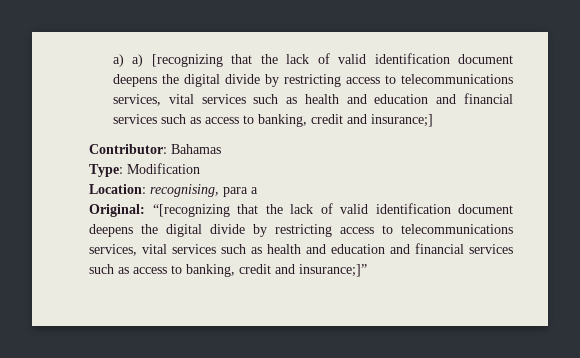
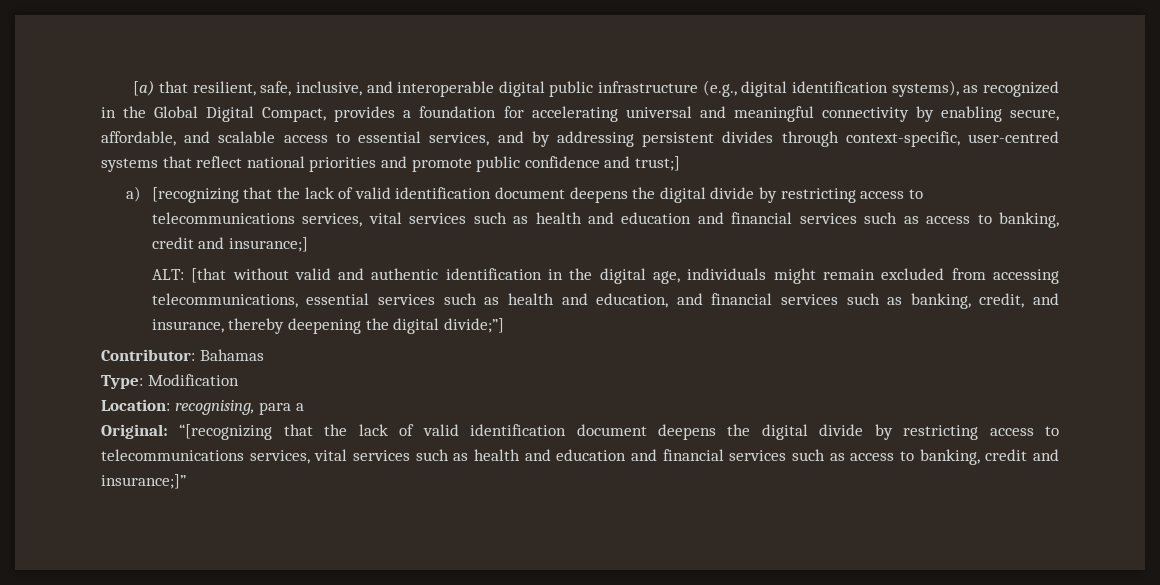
[113,54,125,67] a) -> [133,80,1059,97] [101,106,1059,122] [101,131,1059,147] [101,156,680,172] [a) that resilient, safe, inclusive, and interoperable digital public infrastructure (e.g., digital identification systems), as recognized in the Global Digital Compact, provides a foundation for accelerating universal and meaningful connectivity by enabling secure, affordable, and scalable access to essential services, and by addressing persistent divides through context-specific, user-centred systems that reflect national priorities and promote public confidence and trust;] //
(434, 120) none -> [151,268,1059,284] [151,293,1059,309] [151,318,504,334] // ALT: [that without valid and authentic identification in the digital age, individuals might remain excluded from accessing telecommunications, essential services such as health and education, and financial services such as banking, credit, and insurance, thereby deepening the digital divide;”]

